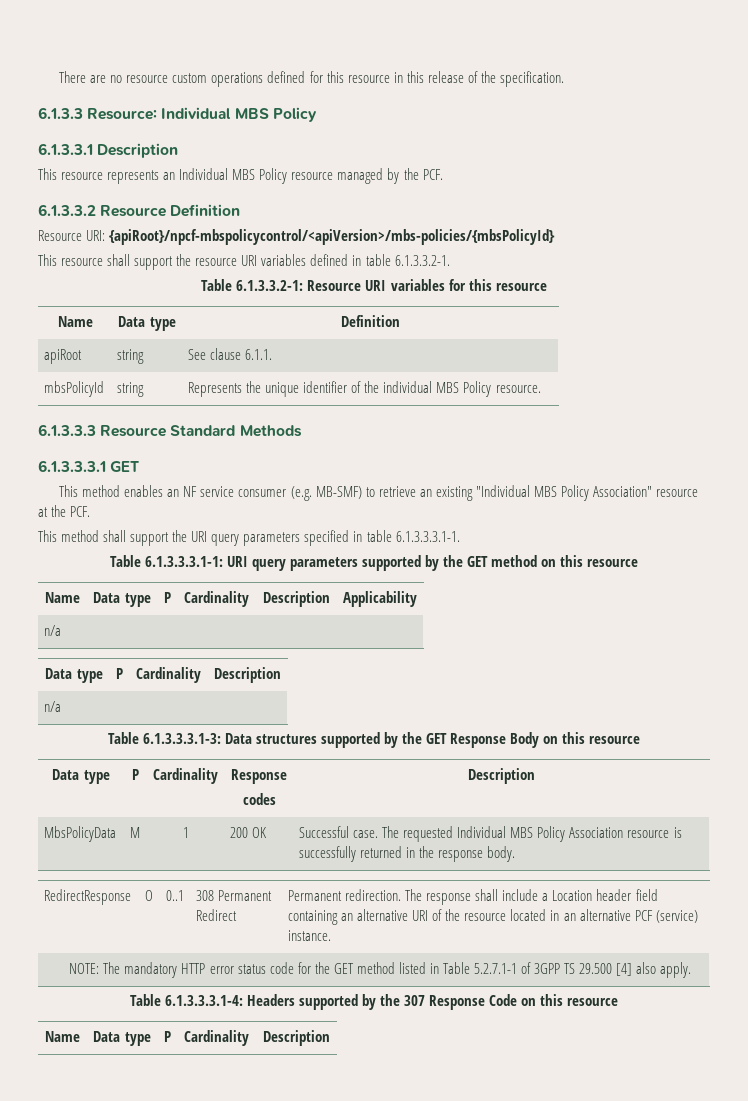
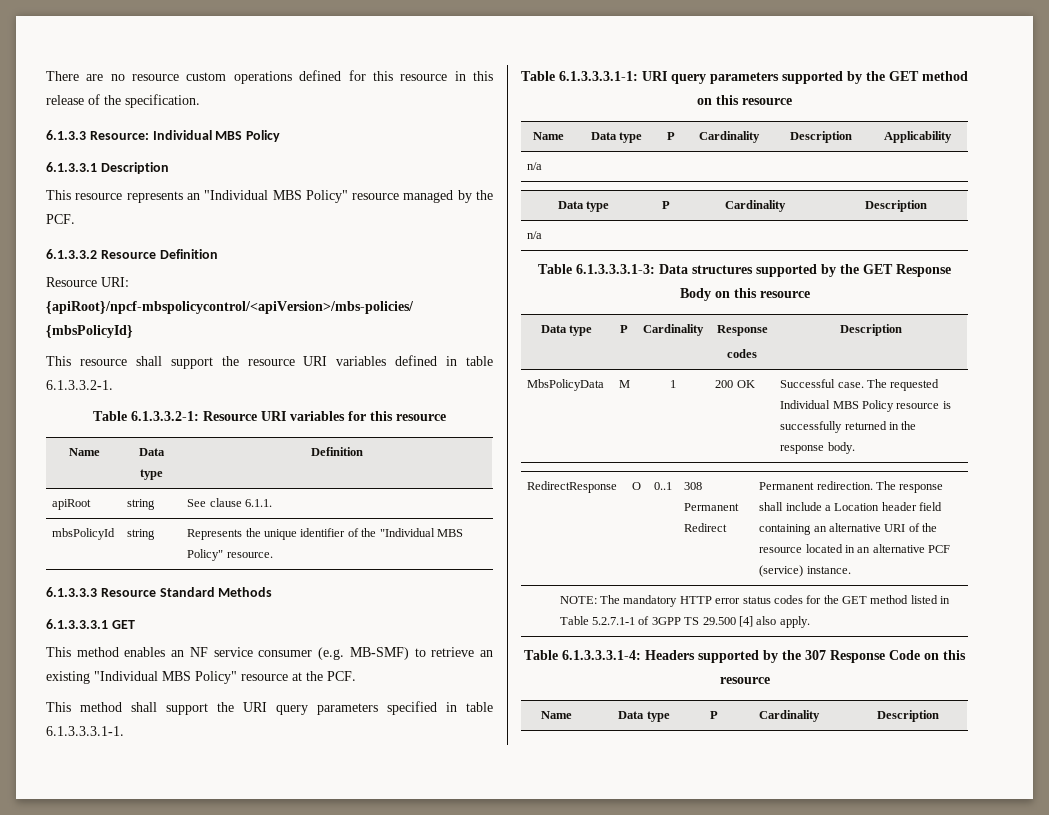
[179,168,288,184] Individual MBS Policy -> [204,190,348,203] "Individual MBS Policy"
[383,381,492,397] individual MBS Policy -> [379,528,463,537] [187,549,224,561] "Individual MBS Policy"
[560,485,652,501] Policy Association" -> [195,671,237,684] Policy"
[569,827,624,838] Association -> (895, 406) none
[269,962,294,974] code -> [773,595,803,604] codes

